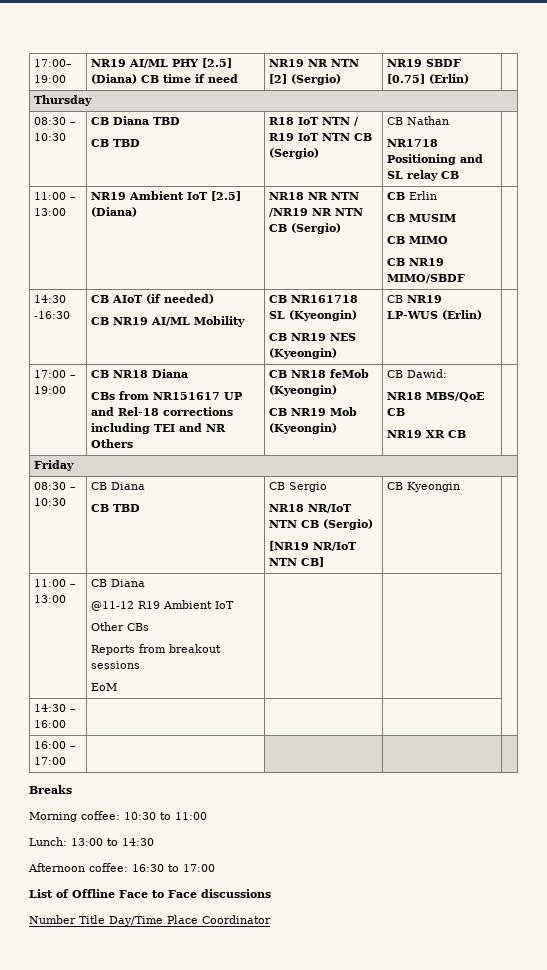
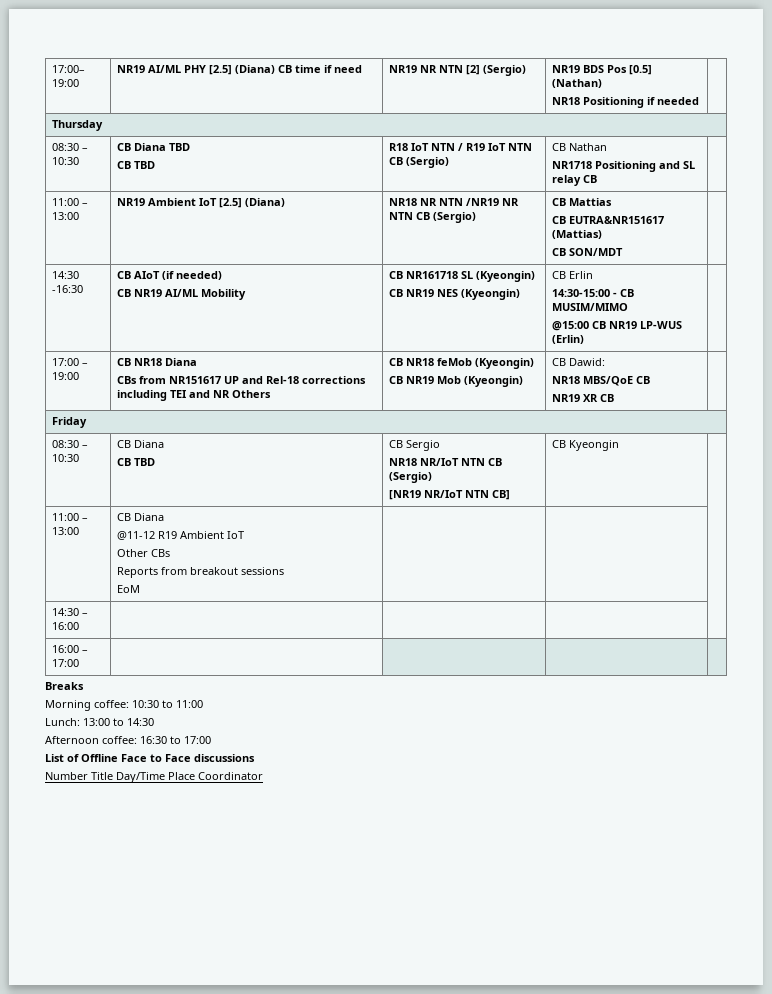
[426,59,462,67] [387,74,470,84] SBDF [0.75] (Erlin) -> [582,65,652,75] [551,79,602,88] [551,97,699,108] BDS Pos [0.5] (Nathan) // NR18 Positioning if needed
[409,191,438,200] [387,214,457,222] [387,236,449,244] [387,258,445,266] [387,274,466,283] Erlin // CB MUSIM // CB MIMO // CB NR19 MIMO/SBDF -> [568,198,612,206] [551,216,664,224] [551,230,602,239] [551,248,623,256] Mattias // CB EUTRA&NR151617 (Mattias) // CB SON/MDT
(404, 299) none -> [568,271,593,279] [551,289,634,297] [551,303,628,311] [551,321,606,331] Erlin // 14:30-15:00 - CB MUSIM/MIMO // @15:00 CB

